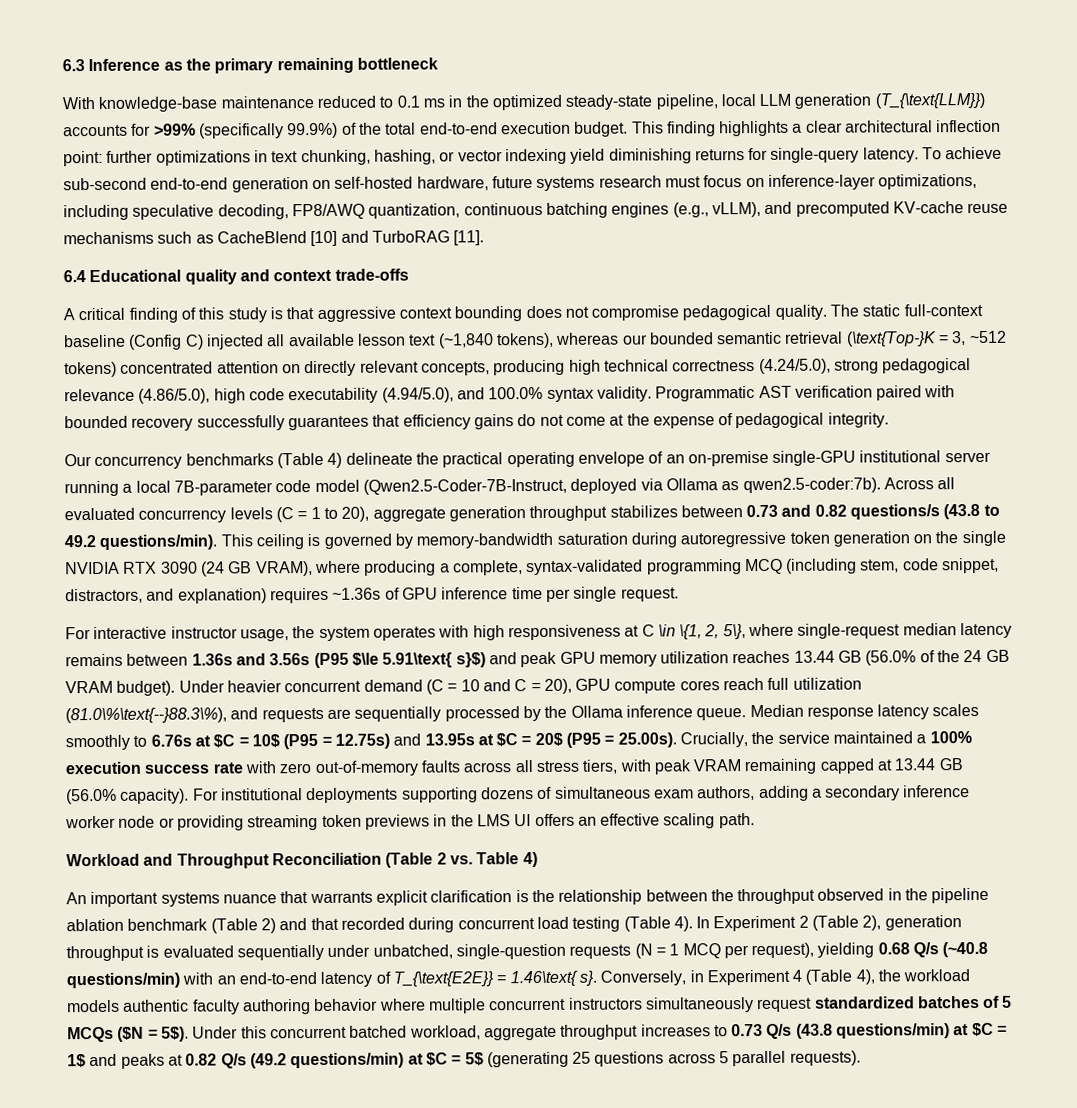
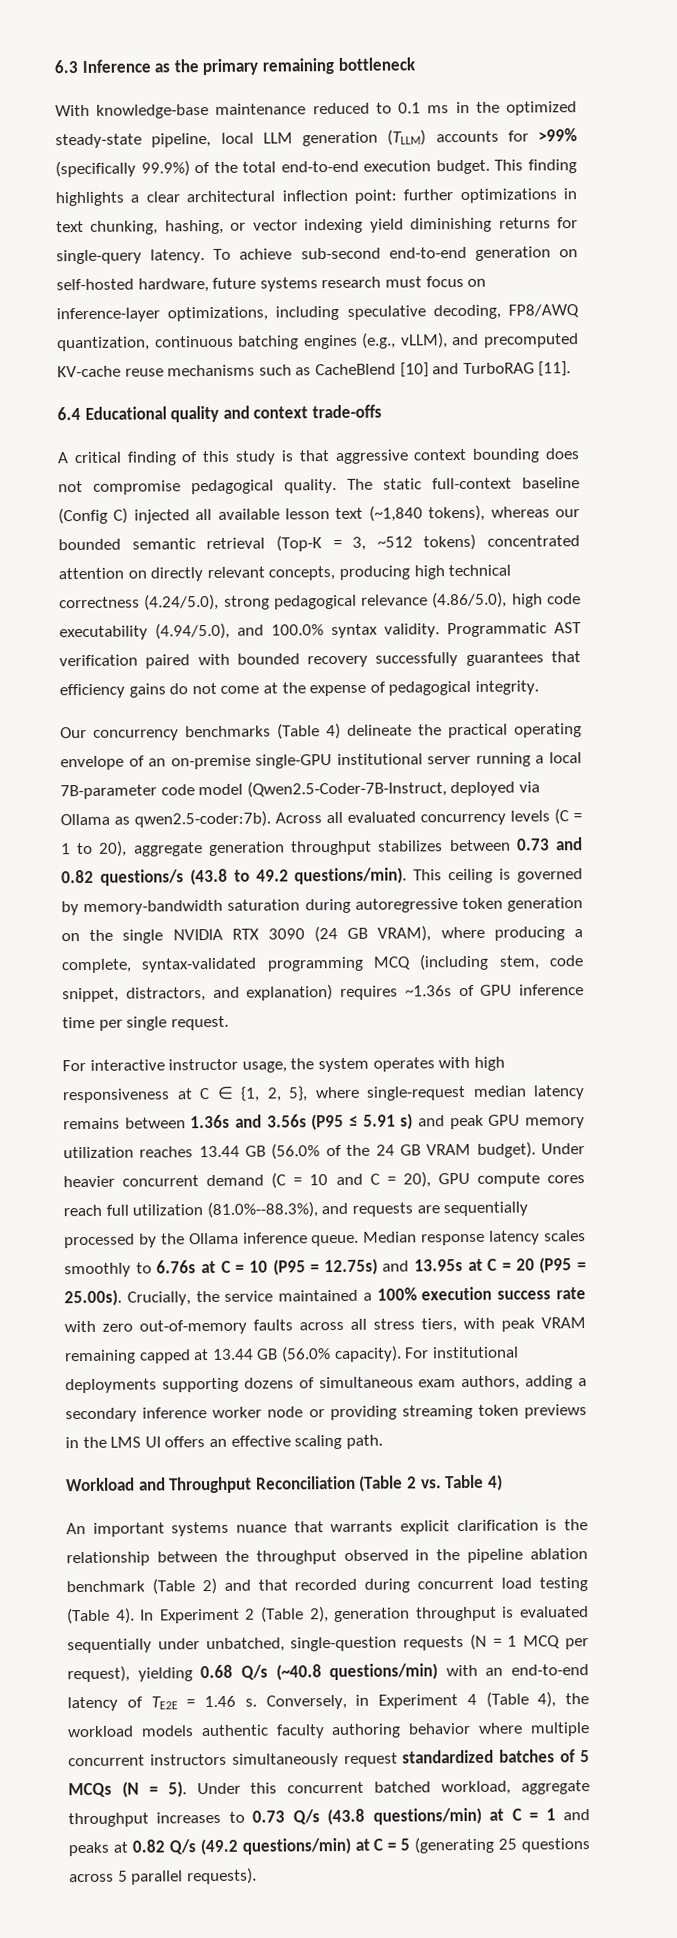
[874,92,985,109] (T_{\text{LLM}}) -> [387,129,427,146] (TLLM)
[845,331,937,347] (\text{Top-}K -> [275,535,322,552] (Top-K
[657,624,746,640] \in \{1, 2, 5\}, -> [216,1085,308,1102] ∈ {1, 2, 5},
[351,652,486,668] $\le 5.91\text{ s}$) -> [348,1113,414,1130] ≤ 5.91 s)
[65,707,227,724] (81.0\%\text{--}88.3\%), -> [206,1201,318,1219] (81.0%--88.3%),
[213,734,280,748] $C = 10$ -> [220,1260,268,1273] C = 10
[496,732,563,747] $C = 20$ -> [487,1258,535,1271] C = 20
[392,970,597,987] T_{\text{E2E}} = 1.46\text{ s}. -> [150,1695,257,1710] TE2E = 1.46 s.
[117,1026,189,1042] ($N = 5$). -> [121,1781,187,1798] (N = 5).
[971,1022,1008,1037] [67,1054,86,1068] $C = 1$ -> [511,1808,556,1821] C = 1
[425,1052,484,1066] $C = 5$ -> [373,1838,411,1851] C = 5

